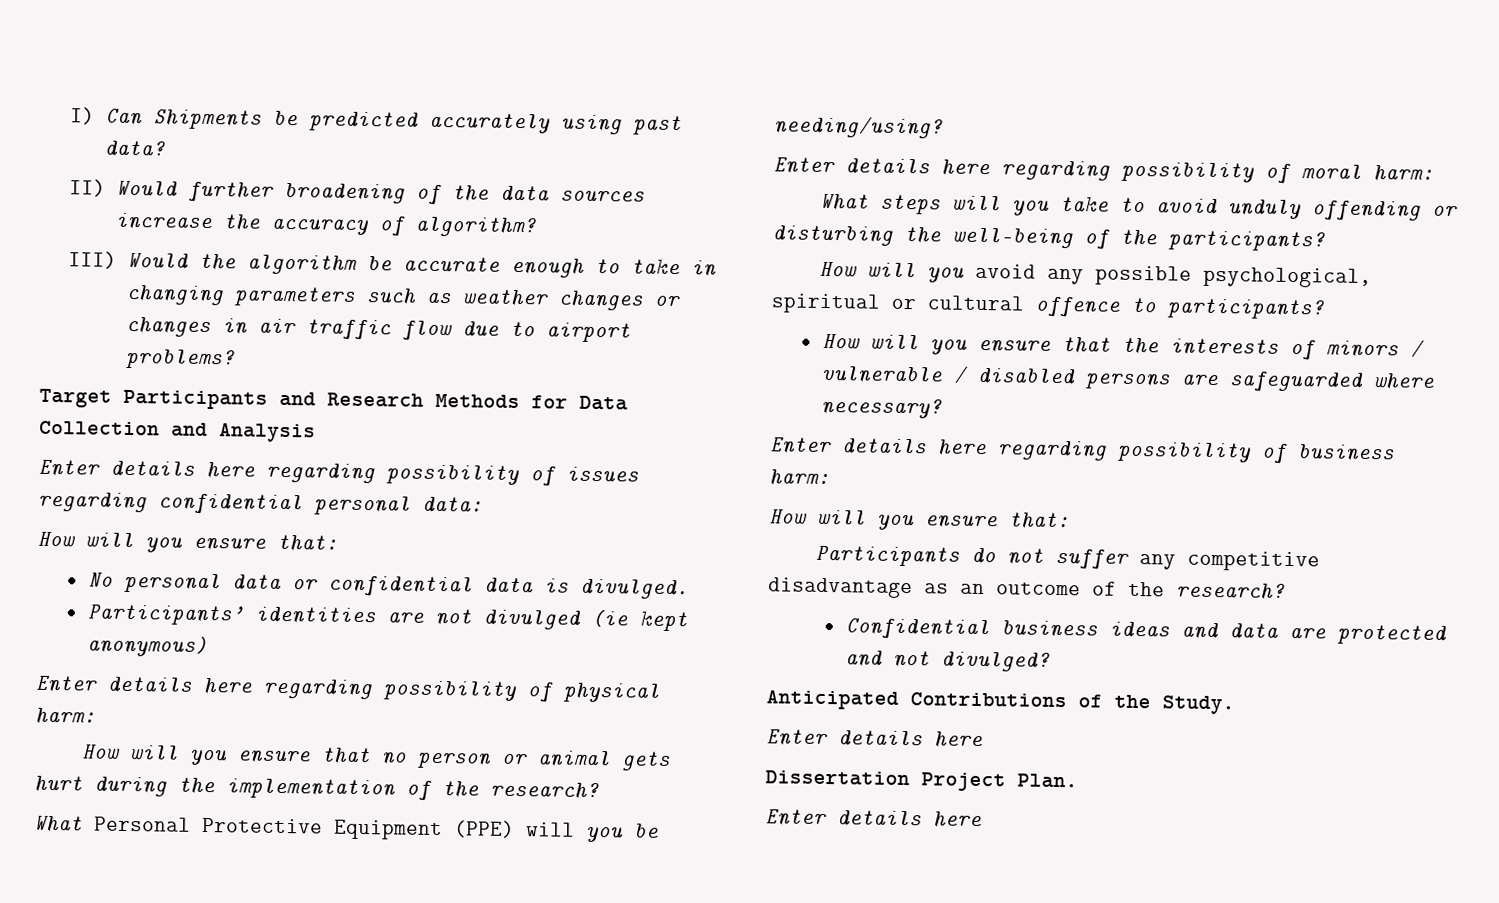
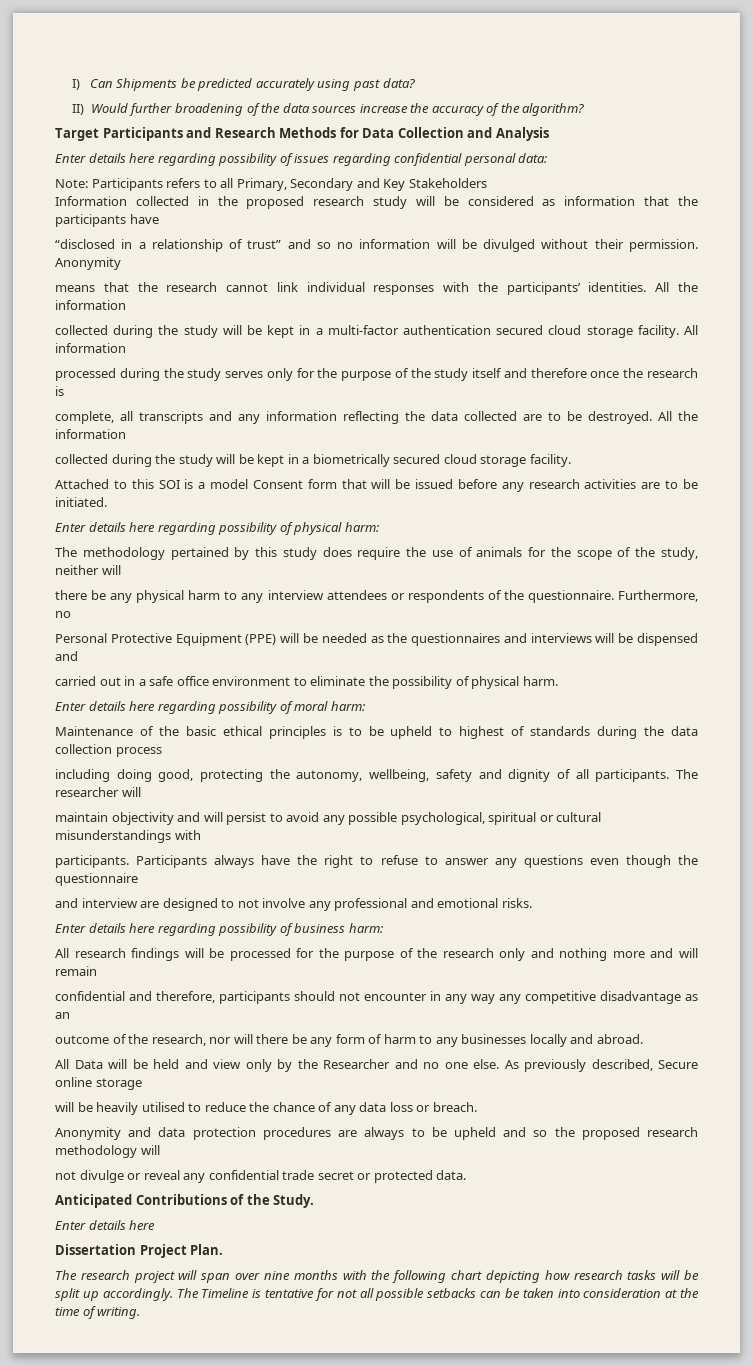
(406, 226) none -> [500,103,520,113] the
[67,251,717,278] [125,284,681,311] [125,316,631,343] [125,348,235,370] // III) Would the algorithm be accurate enough to take in changing parameters such as weather changes or changes in air traffic flow due to airport problems? -> (585, 109) none
[37,531,338,553] [87,572,689,600] [86,604,688,632] [86,634,208,658] How will you ensure that: // No personal data or confidential data is divulged. // Participants’ identities are not divulged (ie kept anonymous) -> [55,178,487,191] [55,196,698,209] [55,214,159,227] [55,239,698,252] [55,257,121,270] [55,282,698,295] [55,300,126,310] [55,325,698,338] [55,343,126,353] [55,368,698,381] [55,386,64,396] [55,411,698,424] [55,429,126,439] [55,454,571,467] [55,479,699,492] [55,497,107,507] Note: Participants refers to all Primary, Secondary and Key Stakeholders // Information collected in the proposed research study will be considered as information that the participants have // “disclosed in a relationship of trust” and so no information will be divulged without their permission. Anonymity // means that the research cannot link individual responses with the participants’ identities. All the information // collected during the study will be kept in a multi-factor authentication secured cloud storage facility. All information // processed during the study serves only for the purpose of the study itself and therefore once the research is // complete, all transcripts and any information reflecting the data collected are to be destroyed. All the information // collected during the study will be kept in a biometrically secured cloud storage facility. // Attached to this SOI is a model Consent form that will be issued before any research activities are to be initiated.
[80,744,671,771] [34,775,599,801] [34,815,83,833] How will you ensure that no person or animal gets hurt during the implementation of the research? // What -> [55,547,698,560] [55,565,121,575] [55,590,698,603] [55,611,71,618] The methodology pertained by this study does require the use of animals for the scope of the study, neither will // there be any physical harm to any interview attendees or respondents of the questionnaire. Furthermore, no //
[585,823,659,843] [774,115,943,139] you be needing/using? -> [302,633,699,646] [55,651,78,661] [55,676,558,689] be needed as the questionnaires and interviews will be dispensed and // carried out in a safe office environment to eliminate the possibility of physical harm.
[819,193,1458,222] [772,225,1325,252] [818,261,965,283] What steps will you take to avoid unduly offending or disturbing the well-being of the participants? // How will you -> [55,726,698,739] [55,744,162,757] [55,769,699,782] [55,787,141,797] [55,812,283,825] Maintenance of the basic ethical principles is to be upheld to highest of standards during the data collection process // including doing good, protecting the autonomy, wellbeing, safety and dignity of all participants. The researcher will // maintain objectivity and will persist to
[1035,296,1324,320] [821,333,1425,361] [820,365,1435,393] [820,397,942,419] offence to participants? // How will you ensure that the interests of minors / vulnerable / disabled persons are safeguarded where necessary? -> [55,830,201,843] [55,855,698,868] [55,873,138,886] [55,898,532,911] misunderstandings with // participants. Participants always have the right to refuse to answer any questions even though the questionnaire // and interview are designed to not involve any professional and emotional risks.
[769,509,1070,531] [814,545,1129,570] How will you ensure that: // Participants do not suffer -> [55,948,699,961] [55,966,97,976] [55,991,495,1004] All research findings will be processed for the purpose of the research only and nothing more and will remain // confidential and therefore, participants should not encounter in any way
(985, 589) none -> (70, 1015) //
[1176,582,1285,600] [844,618,1447,646] [844,650,1050,672] research? // Confidential business ideas and data are protected and not divulged? -> [151,1034,643,1047] [55,1059,698,1072] [55,1077,142,1090] [55,1102,477,1115] [55,1127,698,1140] [55,1145,160,1158] [55,1170,467,1183] research, nor will there be any form of harm to any businesses locally and abroad. // All Data will be held and view only by the Researcher and no one else. As previously described, Secure online storage // will be heavily utilised to reduce the chance of any data loss or breach. // Anonymity and data protection procedures are always to be upheld and so the proposed research methodology will // not divulge or reveal any confidential trade secret or protected data.
[765,809,982,829] Enter details here -> [55,1270,700,1283] [55,1288,699,1301] [55,1306,141,1319] The research project will span over nine months with the following chart depicting how research tasks will be split up accordingly. The Timeline is tentative for not all possible setbacks can be taken into consideration at the time of writing.

